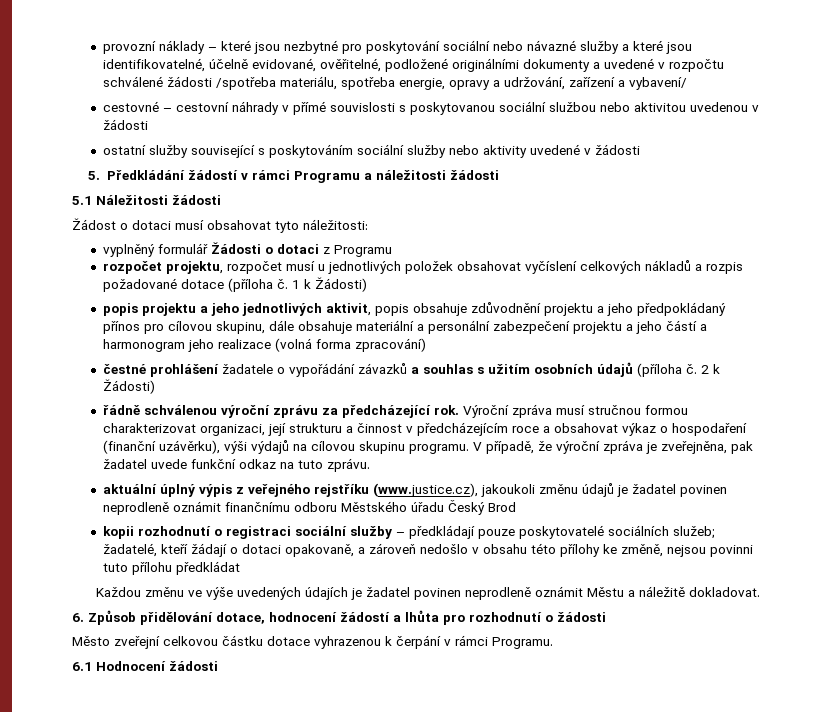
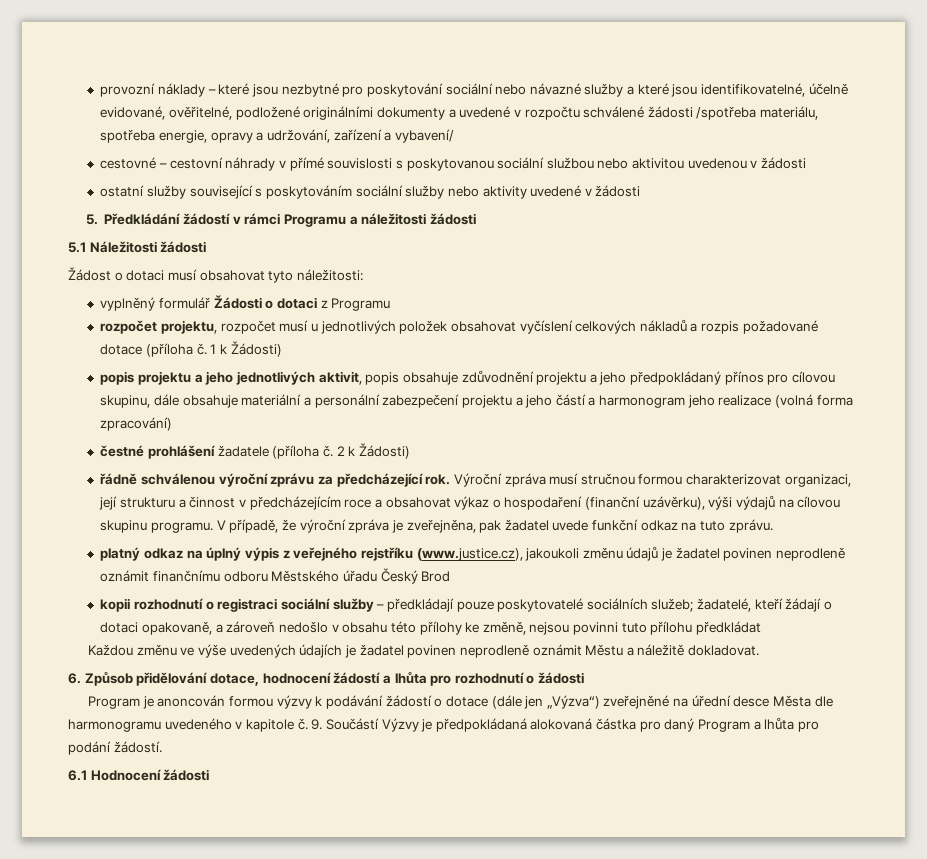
[276,362,633,377] o vypořádání závazků a souhlas s užitím osobních údajů -> (269, 451) none
[102,484,157,494] aktuální -> [100,547,203,561] platný odkaz na
[72,635,553,649] Město zveřejní celkovou částku dotace vyhrazenou k čerpání v rámci Programu. -> [88,695,833,709] [68,717,819,732] [68,741,162,755] Program je anoncován formou výzvy k podávání žádostí o dotace (dále jen „Výzva“) zveřejněné na úřední desce Města dle harmonogramu uvedeného v kapitole č. 9. Součástí Výzvy je předpokládaná alokovaná částka pro daný Program a lhůta pro podání žádostí.

